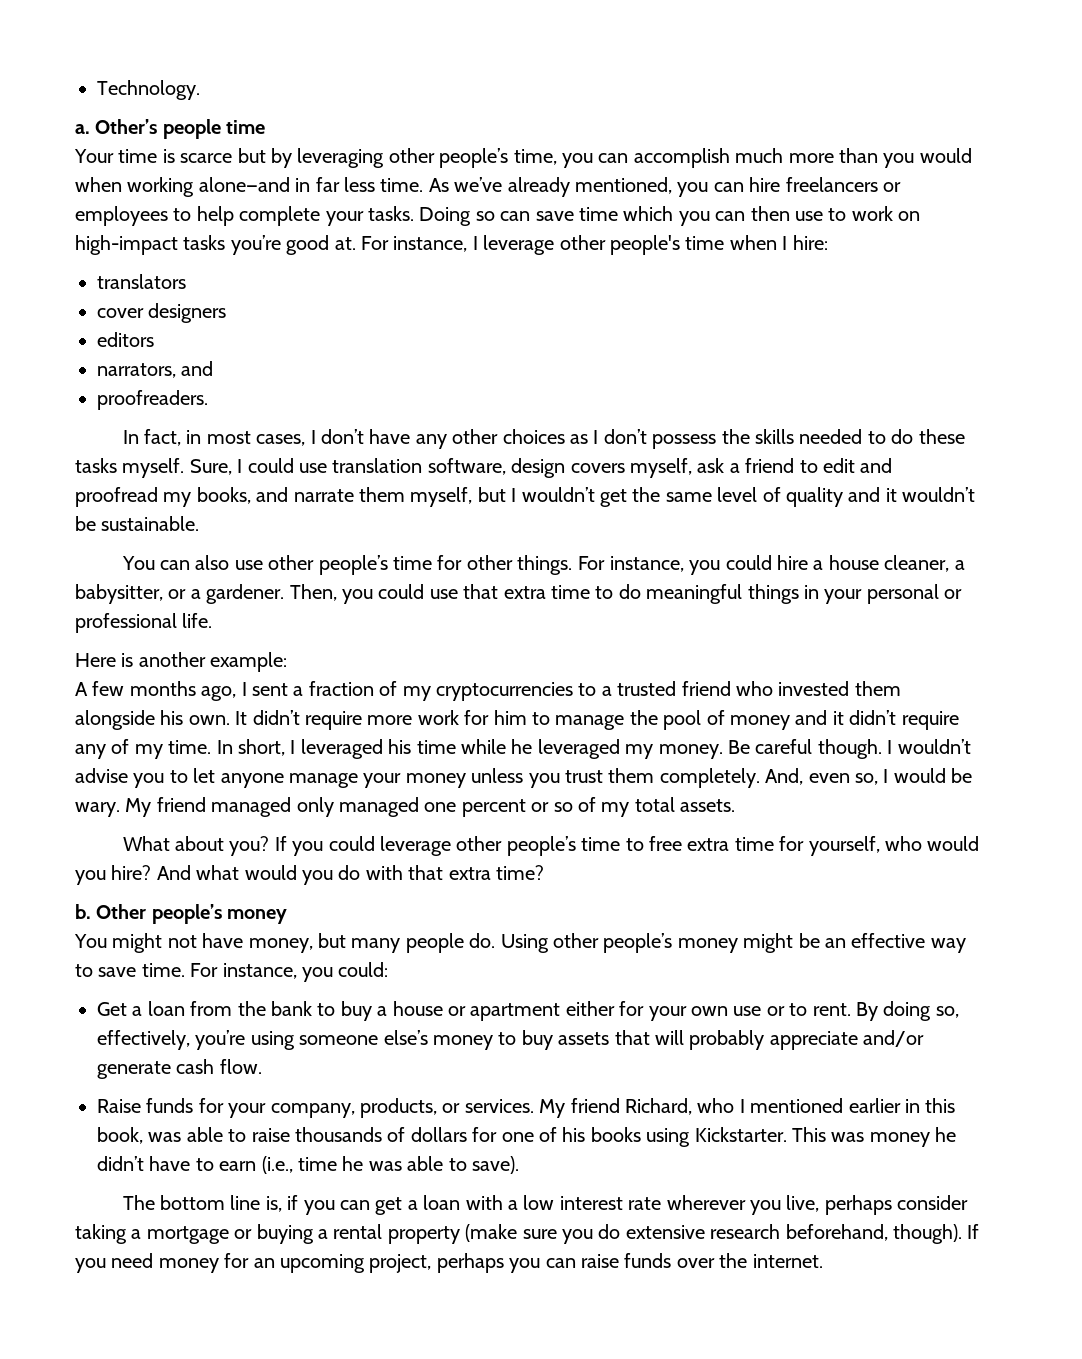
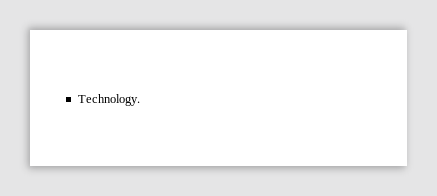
[75,119,266,139] [74,148,972,168] [75,177,901,197] [75,206,921,226] [75,235,828,255] [97,274,186,289] [97,303,227,323] [97,332,154,347] [97,361,214,378] [97,390,208,410] [122,429,965,449] [75,458,893,478] [75,487,976,507] [75,516,200,531] [121,555,965,575] [75,584,963,604] [75,613,213,633] [75,652,288,672] [75,681,901,701] [75,710,959,730] [75,739,971,759] [75,768,973,788] [75,797,736,817] [122,836,980,856] [75,865,544,885] [75,904,288,924] [74,933,966,953] [75,962,389,982] [97,1001,959,1021] [97,1030,925,1050] [97,1059,262,1079] [97,1098,956,1118] [97,1127,957,1147] [97,1156,519,1174] [122,1195,969,1215] [75,1224,980,1244] [75,1253,823,1273] // a. Other’s people time // Your time is scarce but by leveraging other people’s time, you can accomplish much more than you would when working alone—and in far less time. As we’ve already mentioned, you can hire freelancers or employees to help complete your tasks. Doing so can save time which you can then use to work on high-impact tasks you’re good at. For instance, I leverage other people's time when I hire: // translators // cover designers // editors // narrators, and // proofreaders. // In fact, in most cases, I don’t have any other choices as I don’t possess the skills needed to do these tasks myself. Sure, I could use translation software, design covers myself, ask a friend to edit and proofread my books, and narrate them myself, but I wouldn’t get the same level of quality and it wouldn’t be sustainable. // You can also use other people’s time for other things. For instance, you could hire a house cleaner, a babysitter, or a gardener. Then, you could use that extra time to do meaningful things in your personal or professional life. // Here is another example: // A few months ago, I sent a fraction of my cryptocurrencies to a trusted friend who invested them alongside his own. It didn’t require more work for him to manage the pool of money and it didn’t require any of my time. In short, I leveraged his time while he leveraged my money. Be careful though. I wouldn’t advise you to let anyone manage your money unless you trust them completely. And, even so, I would be wary. My friend managed only managed one percent or so of my total assets. // What about you? If you could leverage other people’s time to free extra time for yourself, who would you hire? And what would you do with that extra time? // b. Other people’s money // You might not have money, but many people do. Using other people’s money might be an effective way to save time. For instance, you could: // Get a loan from the bank to buy a house or apartment either for your own use or to rent. By doing so, effectively, you’re using someone else’s money to buy assets that will probably appreciate and/or generate cash flow. // Raise funds for your company, products, or services. My friend Richard, who I mentioned earlier in this book, was able to raise thousands of dollars for one of his books using Kickstarter. This was money he didn’t have to earn (i.e., time he was able to save). // The bottom line is, if you can get a loan with a low interest rate wherever you live, perhaps consider taking a mortgage or buying a rental property (make sure you do extensive research beforehand, though). If you need money for an upcoming project, perhaps you can raise funds over the internet. -> (140, 100) none

